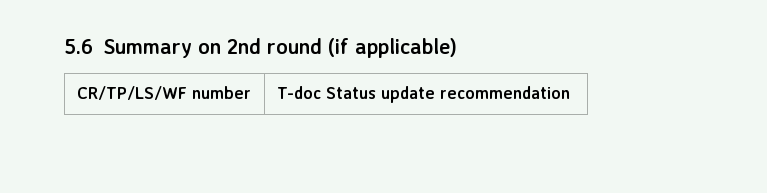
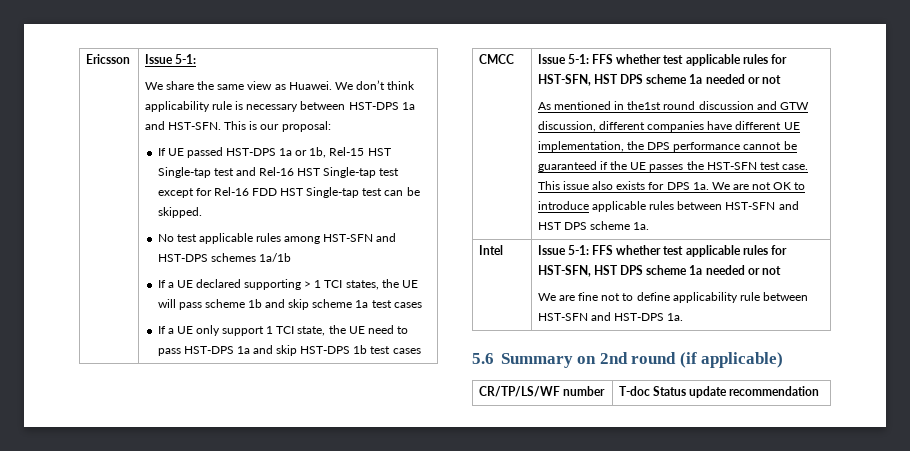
(64, 46) none -> [86,54,131,64] [145,54,197,64] [145,80,415,90] [145,101,415,112] [145,121,331,132] [157,147,391,158] [157,167,400,178] [157,187,420,198] [157,207,202,218] [157,233,397,244] [157,253,291,262] [157,279,418,290] [157,299,422,310] [157,325,408,336] [157,345,421,356] [479,54,515,64] [538,54,787,66] [538,74,781,86] [538,101,809,110] [538,121,800,132] [538,141,797,152] [538,161,808,172] [538,181,806,190] [538,201,799,212] [538,221,650,230] [479,245,504,255] [538,245,787,257] [538,265,781,277] [538,292,808,303] [538,312,684,321] Ericsson | Issue 5-1: // We share the same view as Huawei. We don’t think applicability rule is necessary between HST-DPS 1a and HST-SFN. This is our proposal: // If UE passed HST-DPS 1a or 1b, Rel-15 HST Single-tap test and Rel-16 HST Single-tap test except for Rel-16 FDD HST Single-tap test can be skipped. // No test applicable rules among HST-SFN and HST-DPS schemes 1a/1b // If a UE declared supporting > 1 TCI states, the UE will pass scheme 1b and skip scheme 1a test cases // If a UE only support 1 TCI state, the UE need to pass HST-DPS 1a and skip HST-DPS 1b test cases // CMCC | Issue 5-1: FFS whether test applicable rules for HST-SFN, HST DPS scheme 1a needed or not // As mentioned in the1st round discussion and GTW discussion, different companies have different UE implementation, the DPS performance cannot be guaranteed if the UE passes the HST-SFN test case. This issue also exists for DPS 1a. We are not OK to introduce applicable rules between HST-SFN and HST DPS scheme 1a. // Intel | Issue 5-1: FFS whether test applicable rules for HST-SFN, HST DPS scheme 1a needed or not // We are fine not to define applicability rule between HST-SFN and HST-DPS 1a. //

